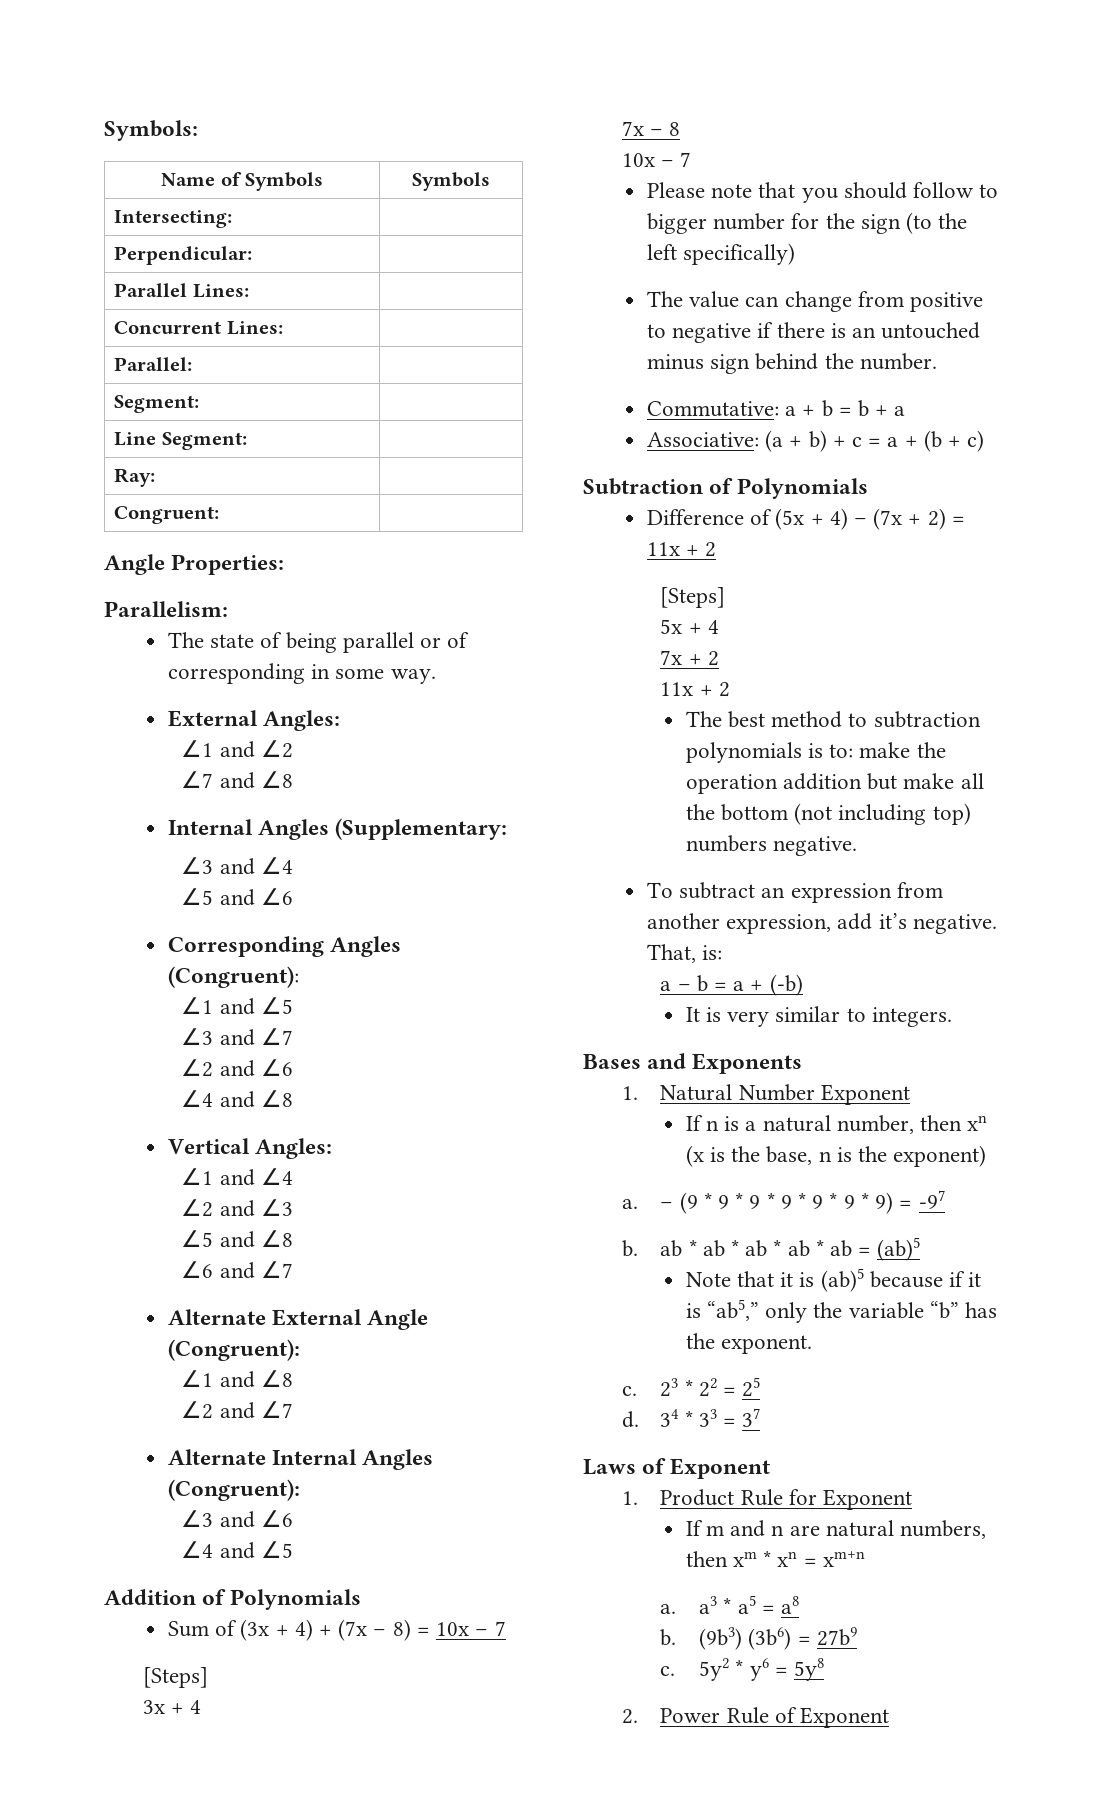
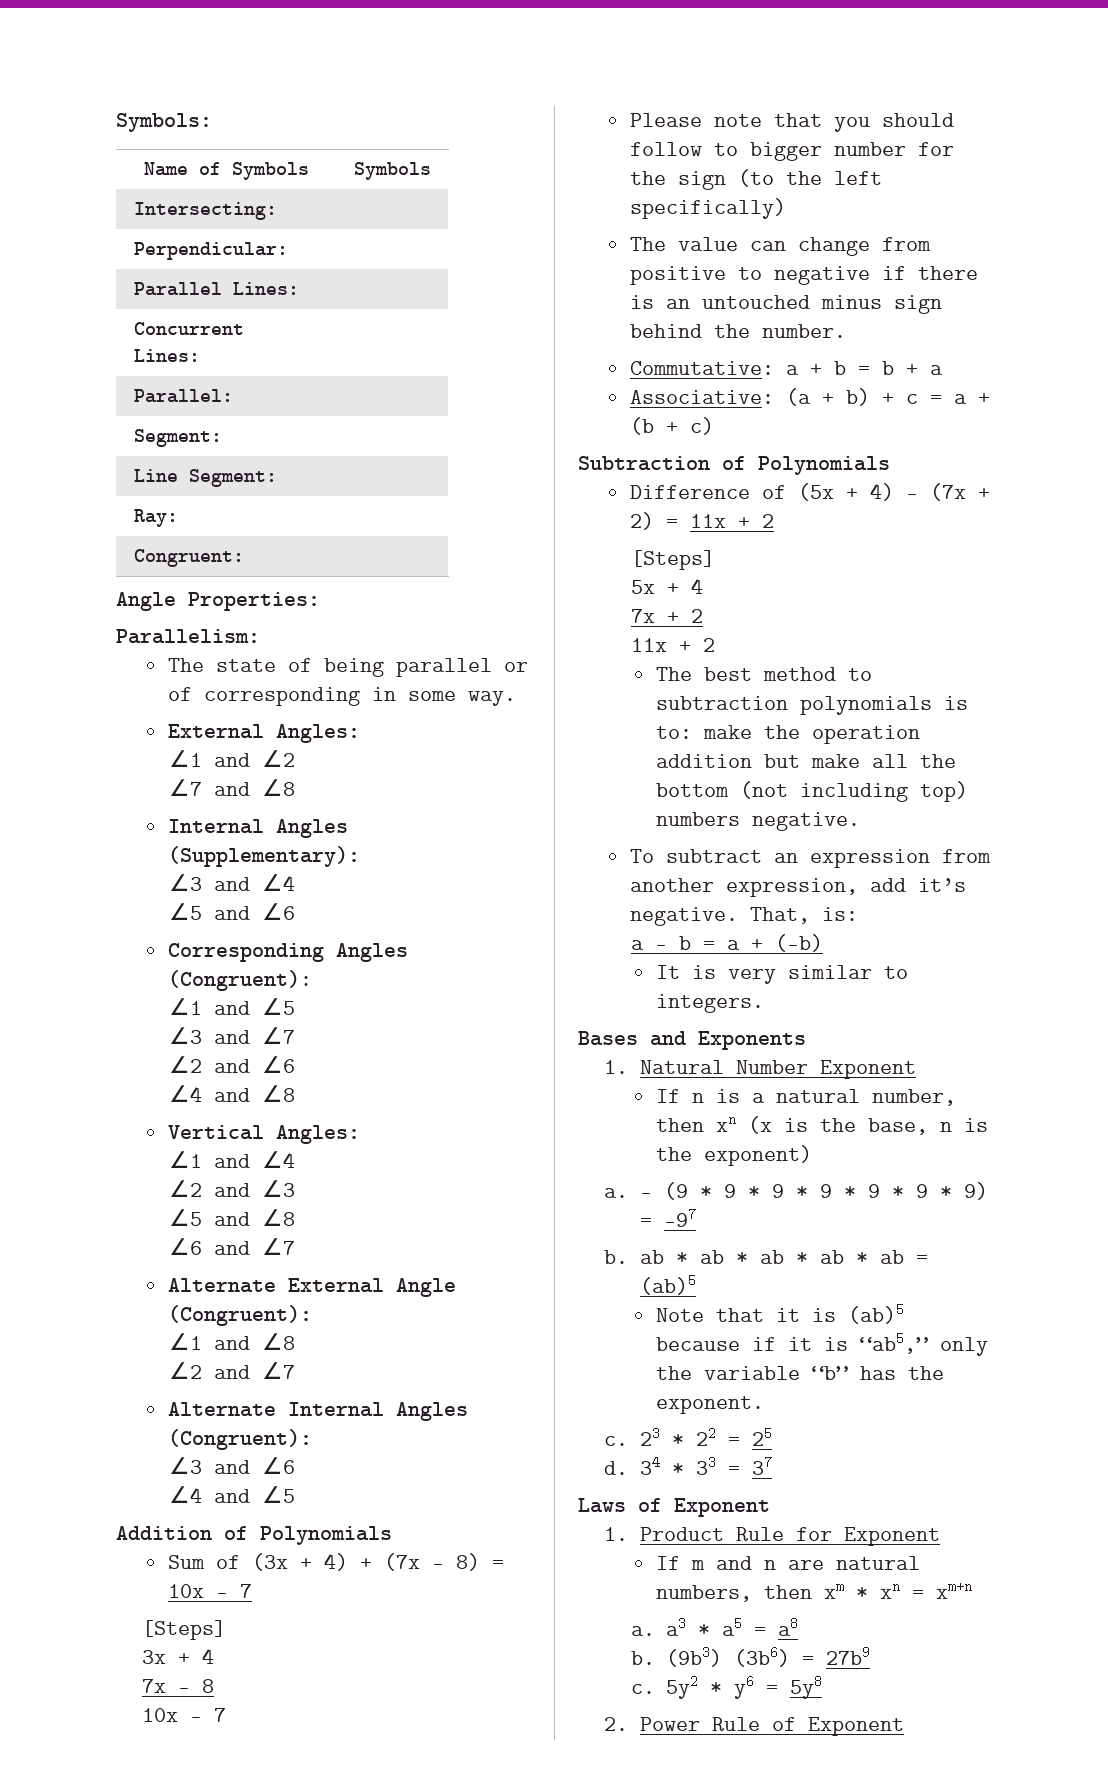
[335,818,508,840] (Supplementary: -> [167,846,360,867] (Supplementary):

